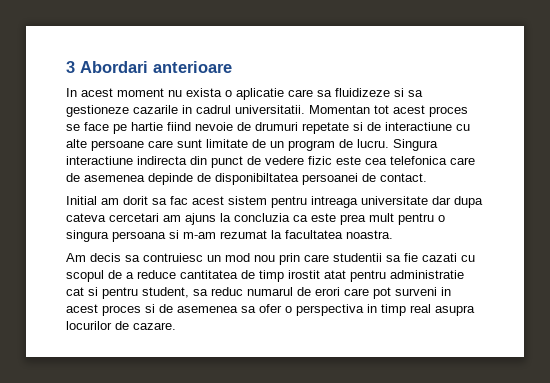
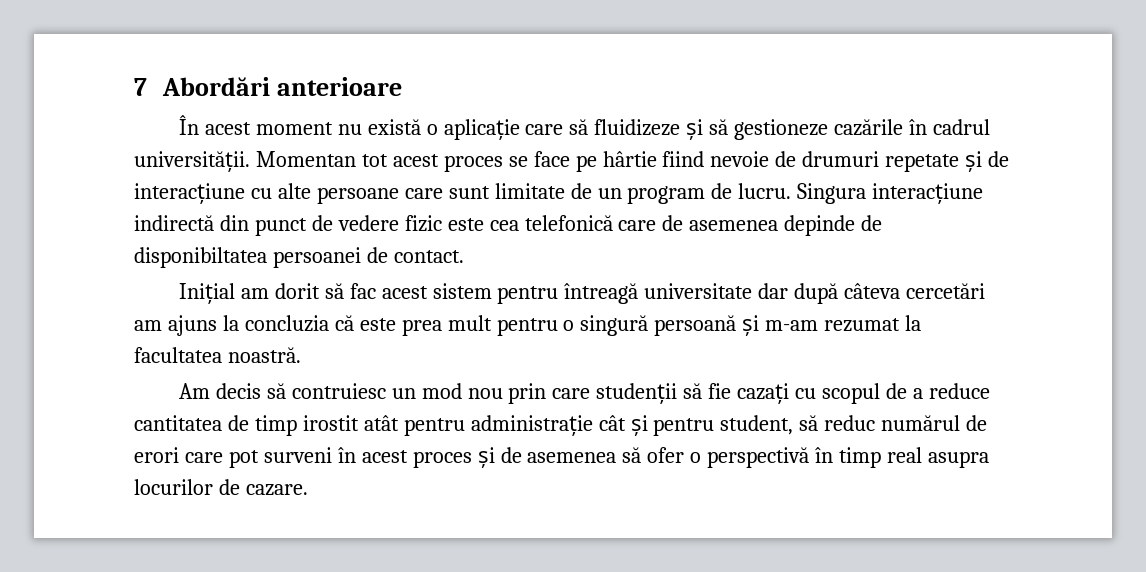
[66,61,148,73] 3 Abordari -> [134,77,270,96] 7 Abordări
[66,88,77,97] In -> [178,115,199,135] În
[186,88,423,100] [66,105,305,117] exista o aplicatie care sa fluidizeze si sa gestioneze cazarile in cadrul universitatii. -> [367,119,991,140] [134,151,250,172] există o aplicație care să fluidizeze și să gestioneze cazările în cadrul universității.
[131,122,163,131] hartie -> [602,151,657,167] hârtie
[353,122,452,131] si de interactiune -> [965,151,1010,172] [134,183,245,204] și de interacțiune
[66,156,187,165] interactiune indirecta -> [872,183,984,204] [134,215,214,231] interacțiune indirectă
[390,156,447,165] telefonica -> [524,215,613,231] telefonică
[66,196,97,205] Initial -> [178,283,235,304] Inițial
[152,198,167,205] sa -> [324,283,344,299] să
[311,196,358,208] intreaga -> [564,283,639,304] întreagă
[454,196,483,208] [66,213,159,222] dupa cateva cercetari -> [794,283,986,304] după câteva cercetări
[293,215,308,222] ca -> [334,315,354,331] că
[66,230,179,242] singura persoana si -> [580,315,760,336] singură persoană și
[346,230,393,239] noastra. -> [227,347,301,363] noastră.
[125,255,140,262] sa -> [266,383,286,399] să
[333,253,457,262] studentii sa fie cazati -> [596,383,790,404] studenții să fie cazați
[324,270,464,282] [66,287,293,299] atat pentru administratie cat si pentru student, sa reduc numarul -> [363,415,961,436] atât pentru administrație cât și pentru student, să reduc numărul
[441,287,451,296] [66,304,256,316] in acest proces si de asemenea sa -> [337,447,642,468] în acest proces și de asemenea să
[296,304,377,316] perspectiva in -> [707,447,834,468] perspectivă în

